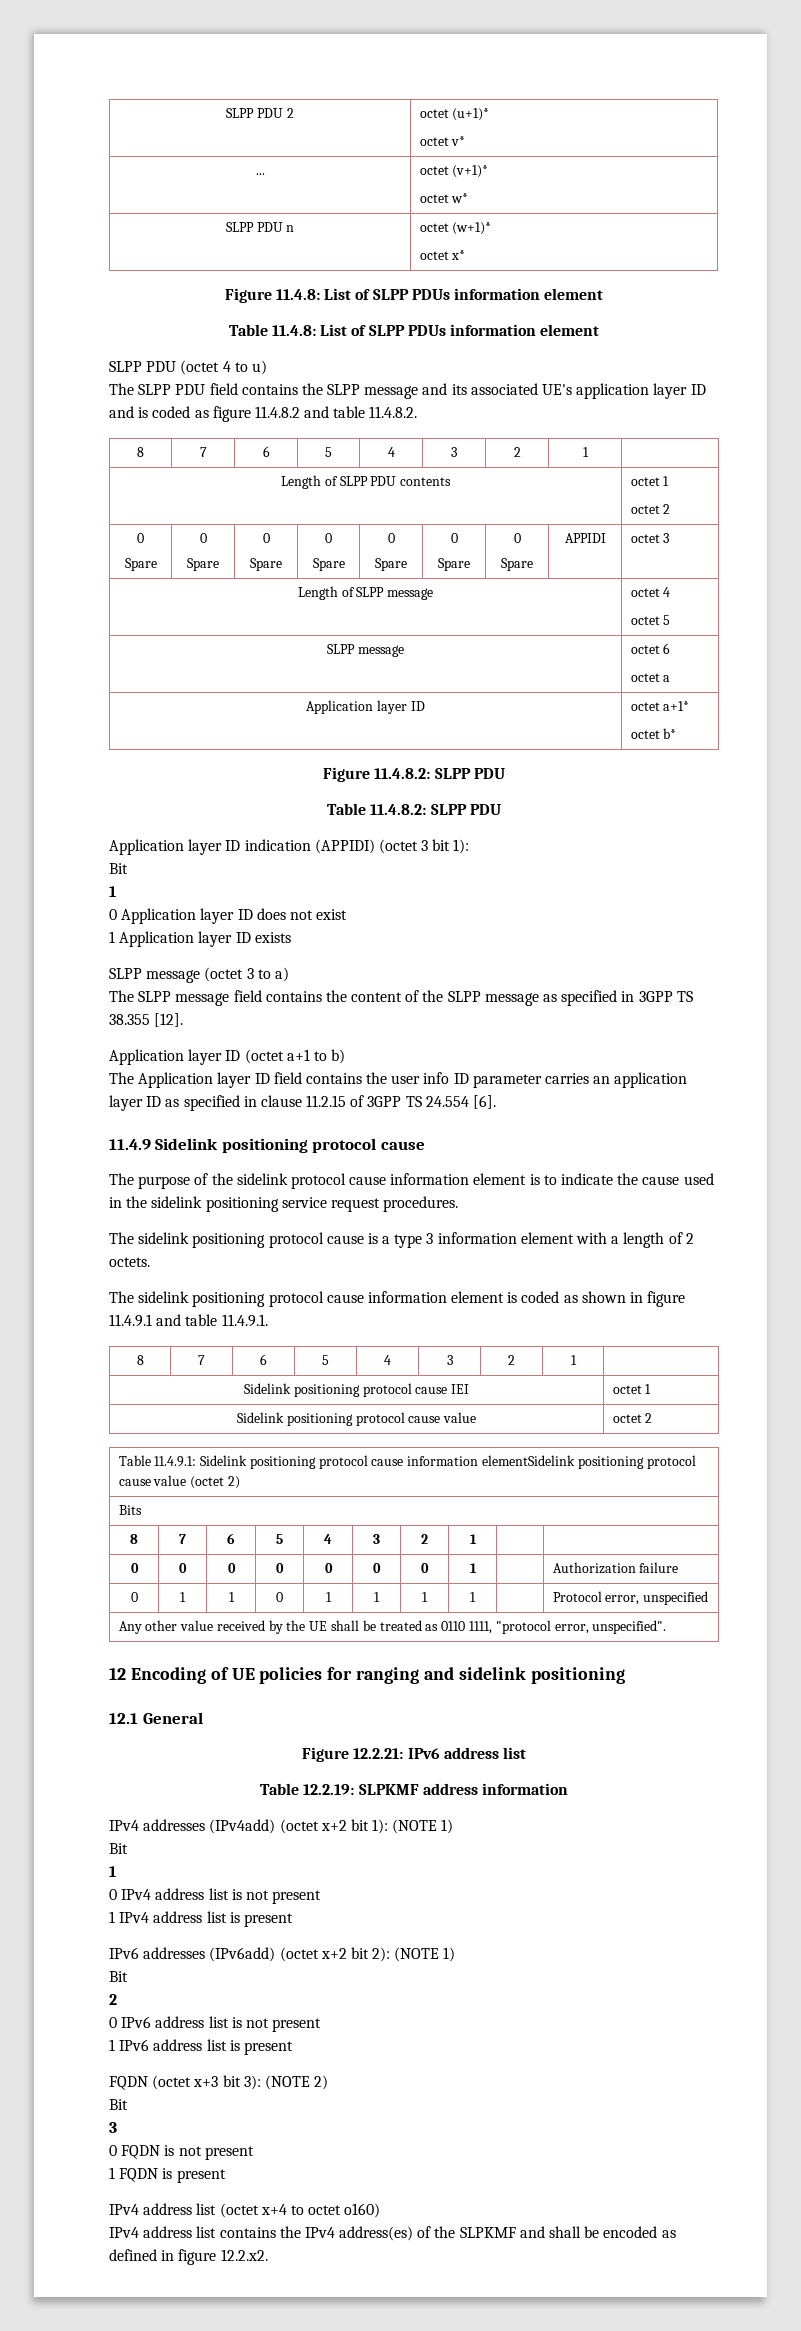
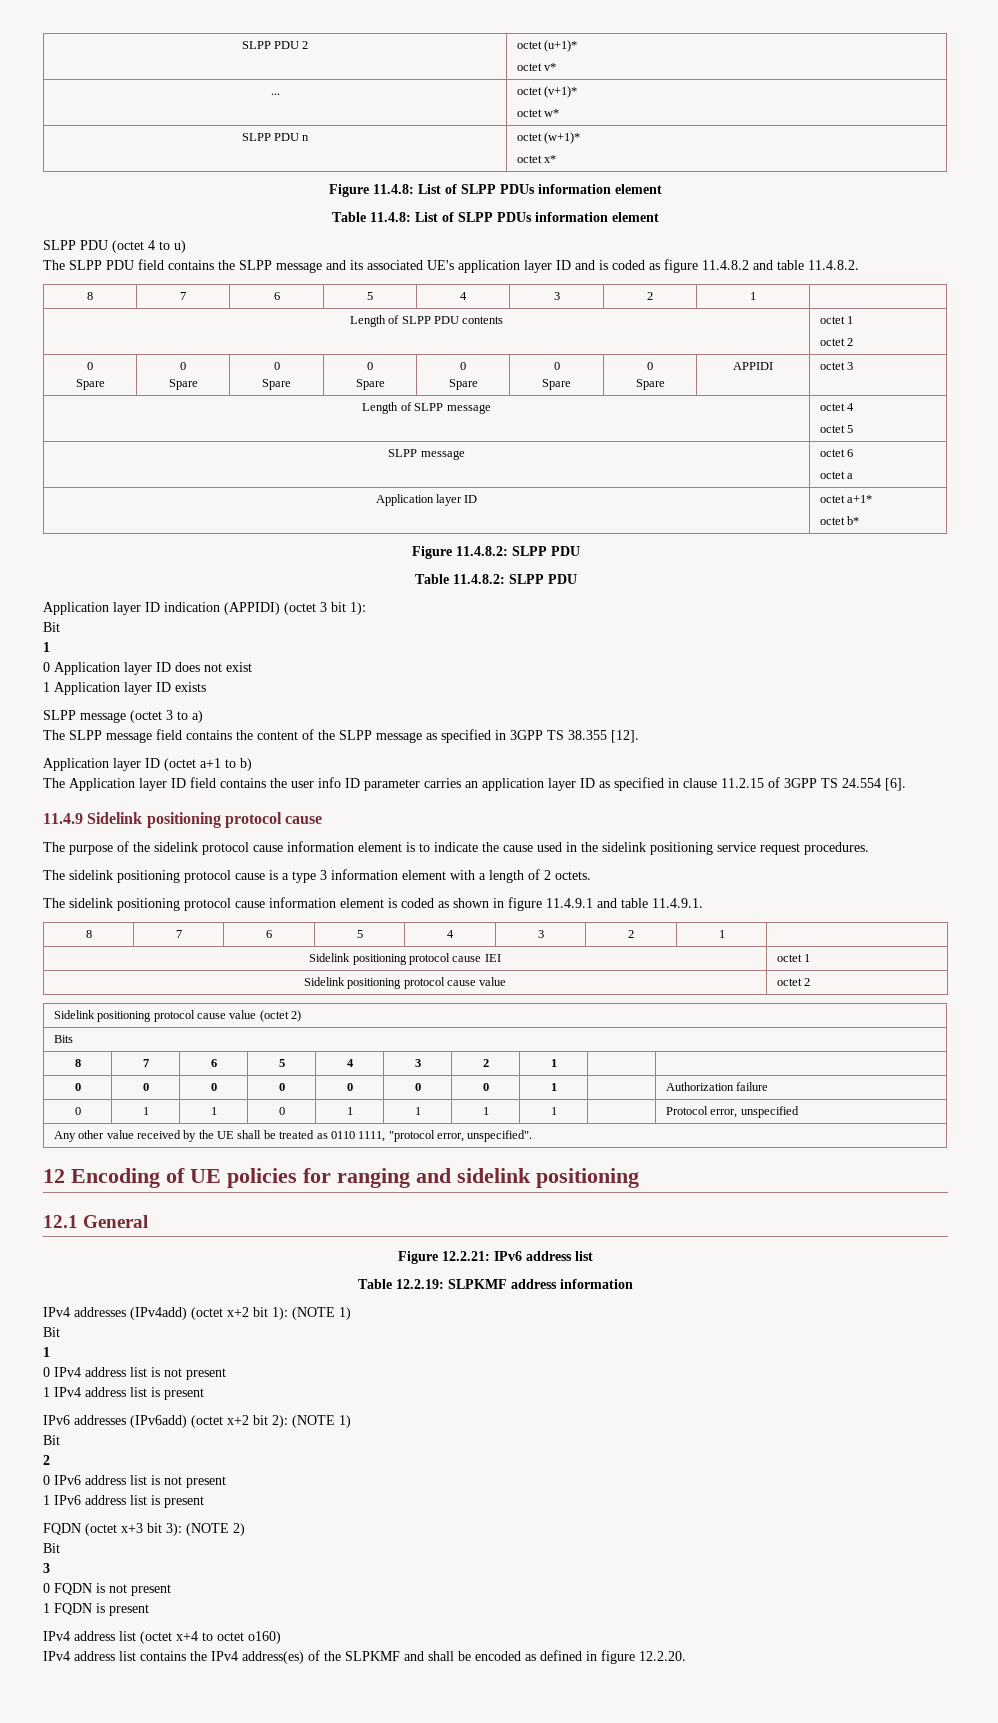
[118,1455,696,1469] [118,1479,151,1486] Table 11.4.9.1: Sidelink positioning protocol cause information elementSidelink positioning protocol cause -> [53,1010,226,1022] Sidelink positioning protocol cause
[220,2249,268,2261] 12.2.x2. -> [639,1651,686,1661] 12.2.20.

